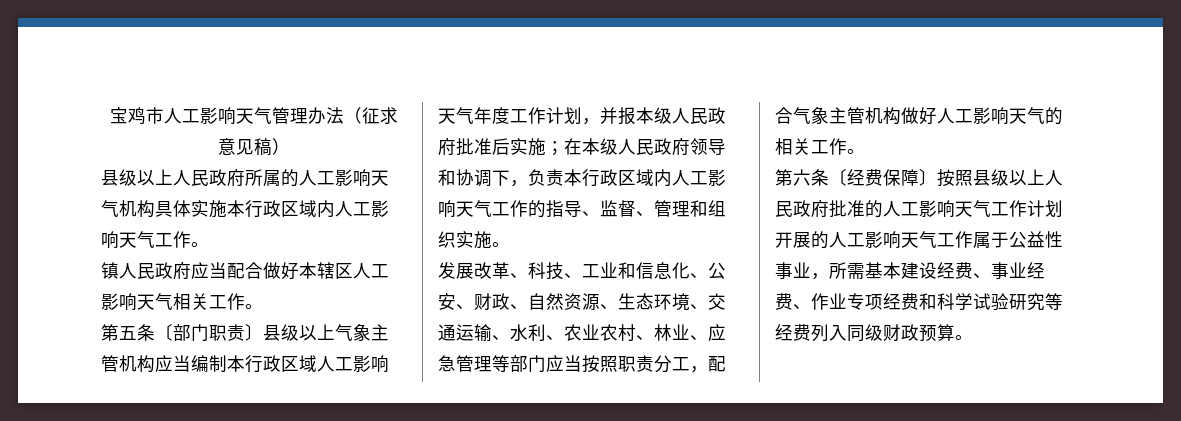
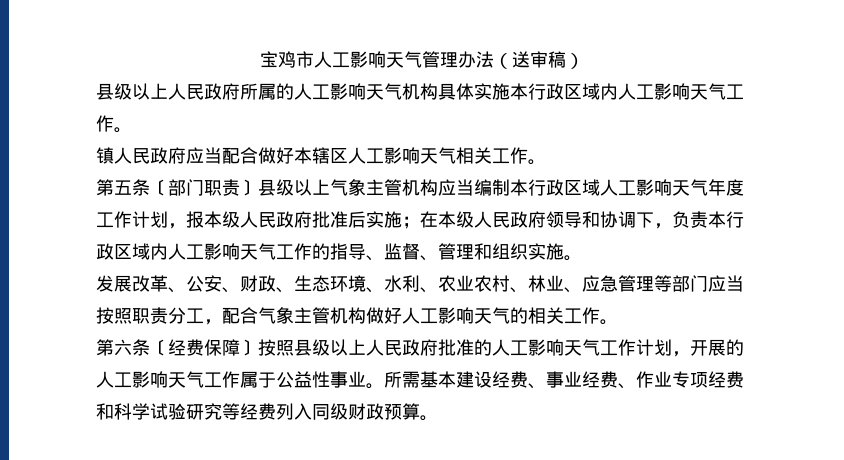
[361,107,398,124] [217,138,254,155] 征求意见 -> [512,51,548,68] 送审
[600,107,618,124] 并 -> (186, 226) none
[528,262,726,280] [438,293,726,311] [438,324,492,342] 科技、工业和信息化、公安、财政、自然资源、生态环境、交通运输 -> [186,275,366,293] 公安、财政、生态环境
(1063, 208) none -> [672,351,690,357] ，
[811,273,829,280] ， -> [366,383,384,389] 。

